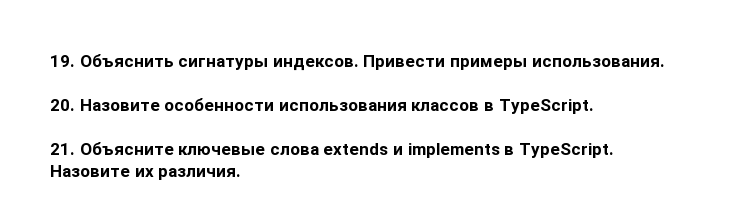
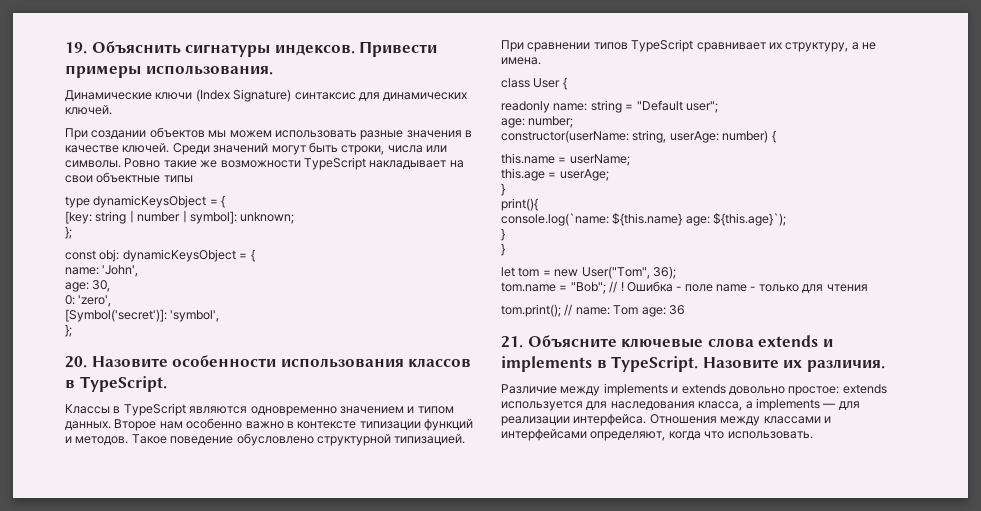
(665, 62) none -> [65,89,468,102] [65,105,112,115] [65,127,472,140] [65,142,447,155] [65,157,464,170] [65,172,193,183] [65,195,226,208] [65,210,295,224] [65,226,72,239] [65,249,255,262] [65,265,139,277] [65,280,111,292] [65,295,112,307] [65,309,220,322] [65,324,72,337] // Динамические ключи (Index Signature) синтаксис для динамических ключей. // При создании объектов мы можем использовать разные значения в качестве ключей. Среди значений могут быть строки, числа или символы. Ровно такие же возможности TypeScript накладывает на свои объектные типы // type dynamicKeysObject = { // [key: string | number | symbol]: unknown; // }; // const obj: dynamicKeysObject = { // name: 'John', // age: 30, // 0: 'zero', // [Symbol('secret')]: 'symbol', // };
(594, 106) none -> [65,403,454,416] [65,418,473,431] [65,433,466,446] [501,39,876,52] [501,57,541,65] [501,77,567,90] [501,100,718,113] [501,116,574,128] [501,130,776,143] [501,153,630,166] [501,168,609,181] [501,183,505,196] [501,198,538,211] [501,213,787,226] [501,228,505,241] [501,243,505,256] [501,266,676,279] [501,281,868,294] [501,304,685,317] // Классы в TypeScript являются одновременно значением и типом данных. Второе нам особенно важно в контексте типизации функций и методов. Такое поведение обусловлено структурной типизацией. При сравнении типов TypeScript сравнивает их структуру, а не имена. // class User { // readonly name: string = "Default user"; // age: number; // constructor(userName: string, userAge: number) { // this.name = userName; // this.age = userAge; // } // print(){ // console.log(`name: ${this.name} age: ${this.age}`); // } // } // let tom = new User("Tom", 36); // tom.name = "Bob"; // ! Ошибка - поле name - только для чтения // tom.print(); // name: Tom age: 36
(242, 174) none -> [501,383,887,396] [501,398,860,411] [501,414,831,426] [501,429,813,441] // Различие между implements и extends довольно простое: extends используется для наследования класса, а implements — для реализации интерфейса. Отношения между классами и интерфейсами определяют, когда что использовать.

